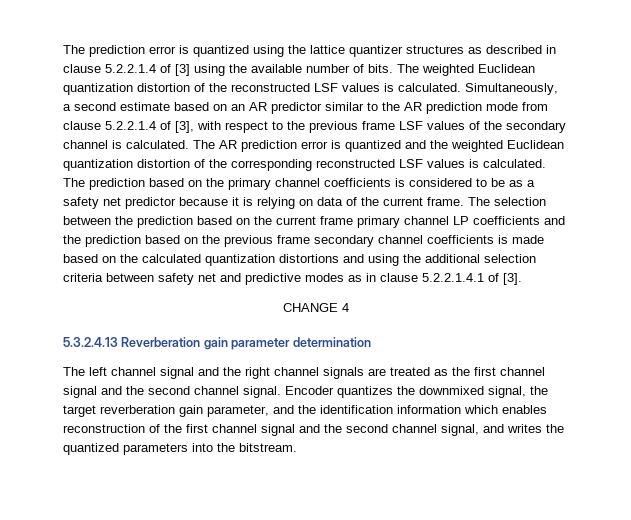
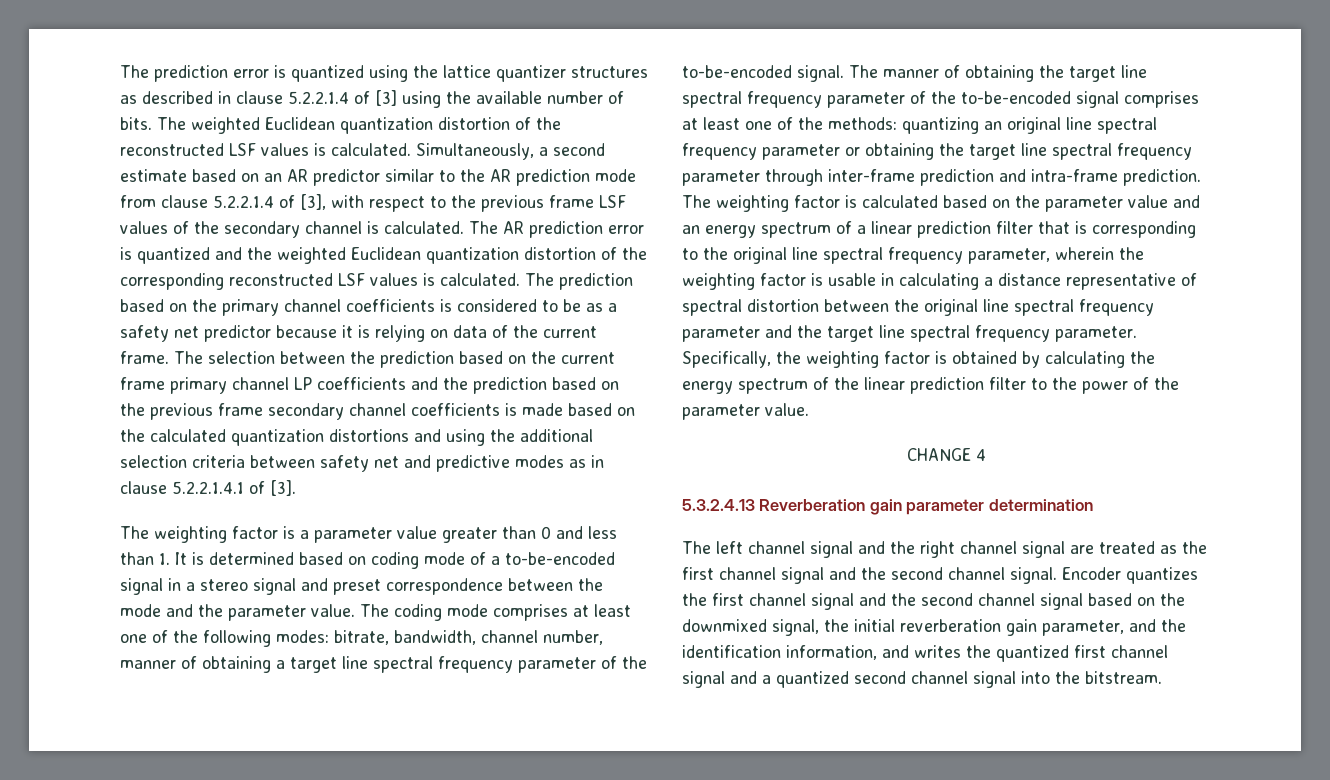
(522, 279) none -> [120,526,617,543] [120,552,615,569] [120,578,603,595] [120,604,631,621] [120,630,603,647] [120,656,647,673] [682,65,1147,82] [682,91,1199,108] [682,117,1157,134] [682,143,1192,160] [682,169,1201,186] [682,195,1200,212] [682,221,1196,238] [682,247,1144,264] [682,273,1197,290] [682,299,1154,316] [682,325,1137,342] [682,351,1155,368] [682,377,1179,394] [682,403,809,420] // The weighting factor is a parameter value greater than 0 and less than 1. It is determined based on coding mode of a to-be-encoded signal in a stereo signal and preset correspondence between the mode and the parameter value. The coding mode comprises at least one of the following modes: bitrate, bandwidth, channel number, manner of obtaining a target line spectral frequency parameter of the to-be-encoded signal. The manner of obtaining the target line spectral frequency parameter of the to-be-encoded signal comprises at least one of the methods: quantizing an original line spectral frequency parameter or obtaining the target line spectral frequency parameter through inter-frame prediction and intra-frame prediction. The weighting factor is calculated based on the parameter value and an energy spectrum of a linear prediction filter that is corresponding to the original line spectral frequency parameter, wherein the weighting factor is usable in calculating a distance representative of spectral distortion between the original line spectral frequency parameter and the target line spectral frequency parameter. Specifically, the weighting factor is obtained by calculating the energy spectrum of the linear prediction filter to the power of the parameter value.
[323,367,364,379] signals -> [1022,541,1065,558] signal
[419,386,548,398] [63,405,547,417] [63,424,564,436] [63,443,188,455] downmixed signal, the target reverberation gain parameter, and the identification information which enables reconstruction of the first channel signal and the second channel signal, and writes the quantized parameters -> [712,593,1185,610] [682,619,1186,636] [682,645,1168,662] [682,671,1016,688] first channel signal and the second channel signal based on the downmixed signal, the initial reverberation gain parameter, and the identification information, and writes the quantized first channel signal and a quantized second channel signal

